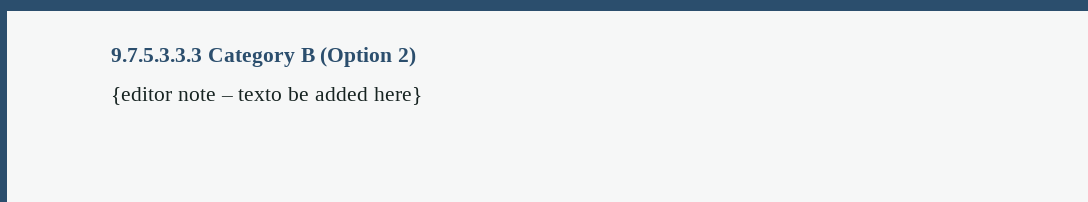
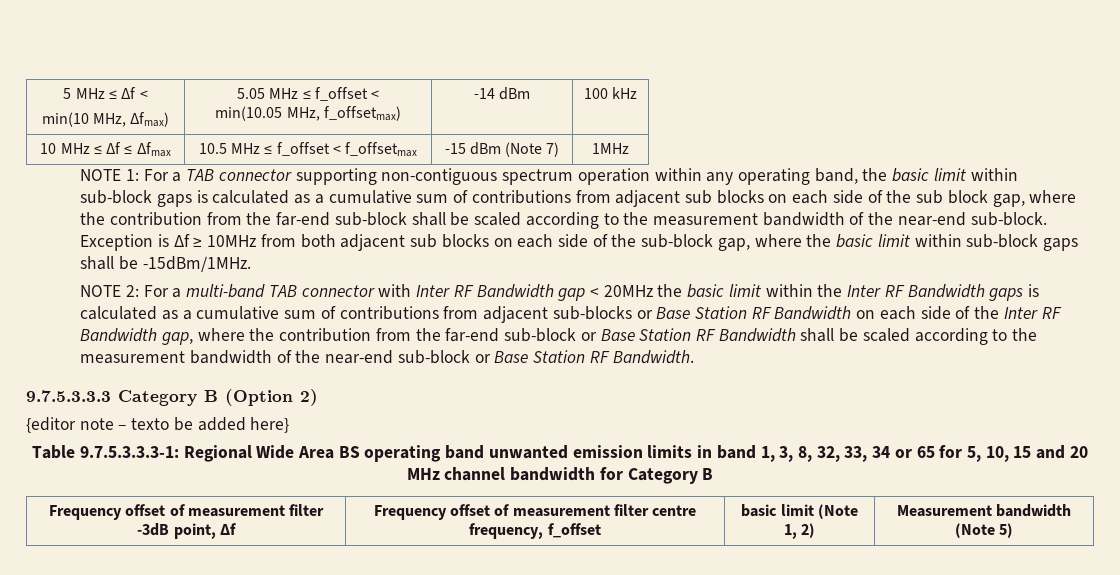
(111, 55) none -> [63,87,148,99] [41,112,170,127] [236,87,380,101] [215,106,401,121] [473,87,531,100] [583,87,638,99] [40,142,171,157] [198,142,418,157] [444,142,560,157] [592,143,630,154] [80,168,1018,185] [80,190,1077,207] [80,212,1047,229] [80,234,1078,251] [80,256,251,272] [80,284,1039,301] [80,306,1062,323] [80,328,1038,345] [80,350,694,364] 5 MHz ≤ Δf < // min(10 MHz, Δfmax) | 5.05 MHz ≤ f_offset < // min(10.05 MHz, f_offsetmax) | -14 dBm | 100 kHz // 10 MHz ≤ Δf ≤ Δfmax | 10.5 MHz ≤ f_offset < f_offsetmax | -15 dBm (Note 7) | 1MHz // NOTE 1: For a TAB connector supporting non-contiguous spectrum operation within any operating band, the basic limit within sub-block gaps is calculated as a cumulative sum of contributions from adjacent sub blocks on each side of the sub block gap, where the contribution from the far-end sub-block shall be scaled according to the measurement bandwidth of the near-end sub-block. Exception is Δf ≥ 10MHz from both adjacent sub blocks on each side of the sub-block gap, where the basic limit within sub-block gaps shall be -15dBm/1MHz. // NOTE 2: For a multi-band TAB connector with Inter RF Bandwidth gap < 20MHz the basic limit within the Inter RF Bandwidth gaps is calculated as a cumulative sum of contributions from adjacent sub-blocks or Base Station RF Bandwidth on each side of the Inter RF Bandwidth gap, where the contribution from the far-end sub-block or Base Station RF Bandwidth shall be scaled according to the measurement bandwidth of the near-end sub-block or Base Station RF Bandwidth. //
(422, 96) none -> [32,445,1088,462] [406,467,714,484] [48,504,325,520] [137,523,236,539] [373,504,697,520] [469,523,601,539] [741,504,858,519] [783,523,816,539] [896,504,1072,517] [954,523,1014,538] // Table 9.7.5.3.3.3-1: Regional Wide Area BS operating band unwanted emission limits in band 1, 3, 8, 32, 33, 34 or 65 for 5, 10, 15 and 20 MHz channel bandwidth for Category B // Frequency offset of measurement filter -3dB point, Δf | Frequency offset of measurement filter centre frequency, f_offset | basic limit (Note 1, 2) | Measurement bandwidth (Note 5)

